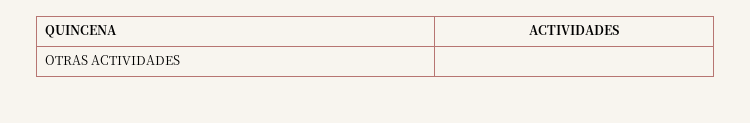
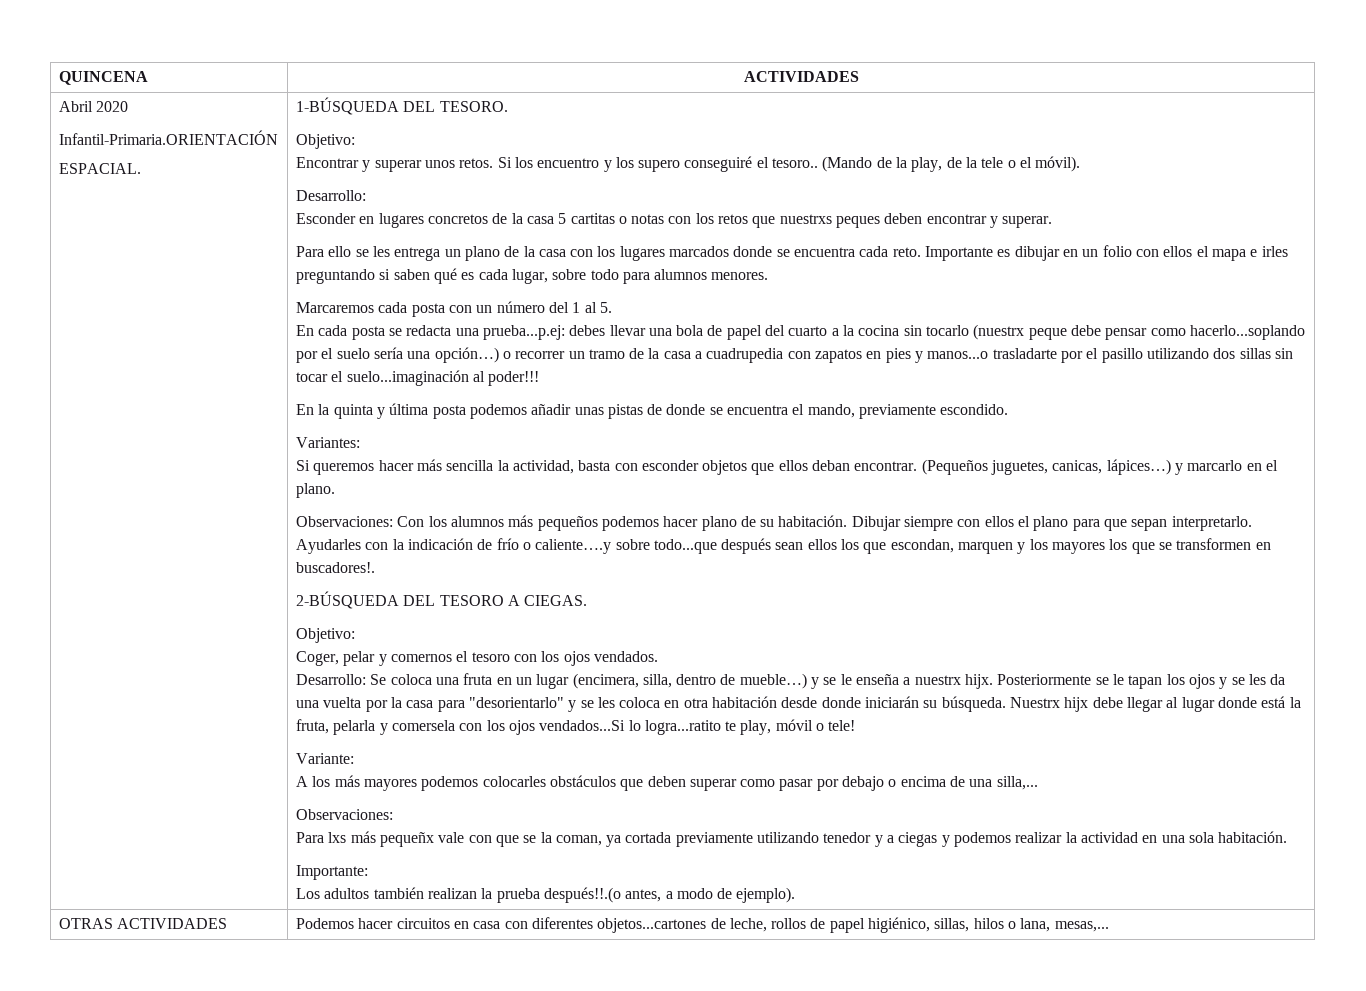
[44,55,181,65] OTRAS ACTIVIDADES | -> [58,101,129,112] [58,130,278,145] [58,163,141,174] [295,97,508,115] [295,134,355,149] [295,156,1081,172] [295,190,366,201] [295,213,1053,228] [295,245,1288,261] [295,268,769,284] [295,301,612,317] [295,324,1305,340] [295,347,1293,363] [295,370,540,386] [295,403,1009,419] [295,437,360,448] [295,459,1278,475] [295,483,335,498] [295,515,1252,531] [295,538,1271,554] [295,562,375,573] [295,591,588,609] [295,628,355,643] [295,651,658,666] [295,673,1286,689] [295,696,1301,712] [295,719,856,735] [295,753,354,764] [295,775,1038,791] [295,809,393,820] [295,831,1288,847] [295,865,368,880] [295,887,796,903] [58,918,228,929] [295,917,1109,933] Abril 2020 // Infantil-Primaria.ORIENTACIÓN // ESPACIAL. | 1-BÚSQUEDA DEL TESORO. // Objetivo: // Encontrar y superar unos retos. Si los encuentro y los supero conseguiré el tesoro.. (Mando de la play, de la tele o el móvil). // Desarrollo: // Esconder en lugares concretos de la casa 5 cartitas o notas con los retos que nuestrxs peques deben encontrar y superar. // Para ello se les entrega un plano de la casa con los lugares marcados donde se encuentra cada reto. Importante es dibujar en un folio con ellos el mapa e irles preguntando si saben qué es cada lugar, sobre todo para alumnos menores. // Marcaremos cada posta con un número del 1 al 5. // En cada posta se redacta una prueba...p.ej: debes llevar una bola de papel del cuarto a la cocina sin tocarlo (nuestrx peque debe pensar como hacerlo...soplando por el suelo sería una opción…) o recorrer un tramo de la casa a cuadrupedia con zapatos en pies y manos...o trasladarte por el pasillo utilizando dos sillas sin tocar el suelo...imaginación al poder!!! // En la quinta y última posta podemos añadir unas pistas de donde se encuentra el mando, previamente escondido. // Variantes: // Si queremos hacer más sencilla la actividad, basta con esconder objetos que ellos deban encontrar. (Pequeños juguetes, canicas, lápices…) y marcarlo en el plano. // Observaciones: Con los alumnos más pequeños podemos hacer plano de su habitación. Dibujar siempre con ellos el plano para que sepan interpretarlo. Ayudarles con la indicación de frío o caliente….y sobre todo...que después sean ellos los que escondan, marquen y los mayores los que se transformen en buscadores!. // 2-BÚSQUEDA DEL TESORO A CIEGAS. // Objetivo: // Coger, pelar y comernos el tesoro con los ojos vendados. // Desarrollo: Se coloca una fruta en un lugar (encimera, silla, dentro de mueble…) y se le enseña a nuestrx hijx. Posteriormente se le tapan los ojos y se les da una vuelta por la casa para "desorientarlo" y se les coloca en otra habitación desde donde iniciarán su búsqueda. Nuestrx hijx debe llegar al lugar donde está la fruta, pelarla y comersela con los ojos vendados...Si lo logra...ratito te play, móvil o tele! // Variante: // A los más mayores podemos colocarles obstáculos que deben superar como pasar por debajo o encima de una silla,... // Observaciones: // Para lxs más pequeñx vale con que se la coman, ya cortada previamente utilizando tenedor y a ciegas y podemos realizar la actividad en una sola habitación. // Importante: // Los adultos también realizan la prueba después!!.(o antes, a modo de ejemplo). // OTRAS ACTIVIDADES | Podemos hacer circuitos en casa con diferentes objetos...cartones de leche, rollos de papel higiénico, sillas, hilos o lana, mesas,...

